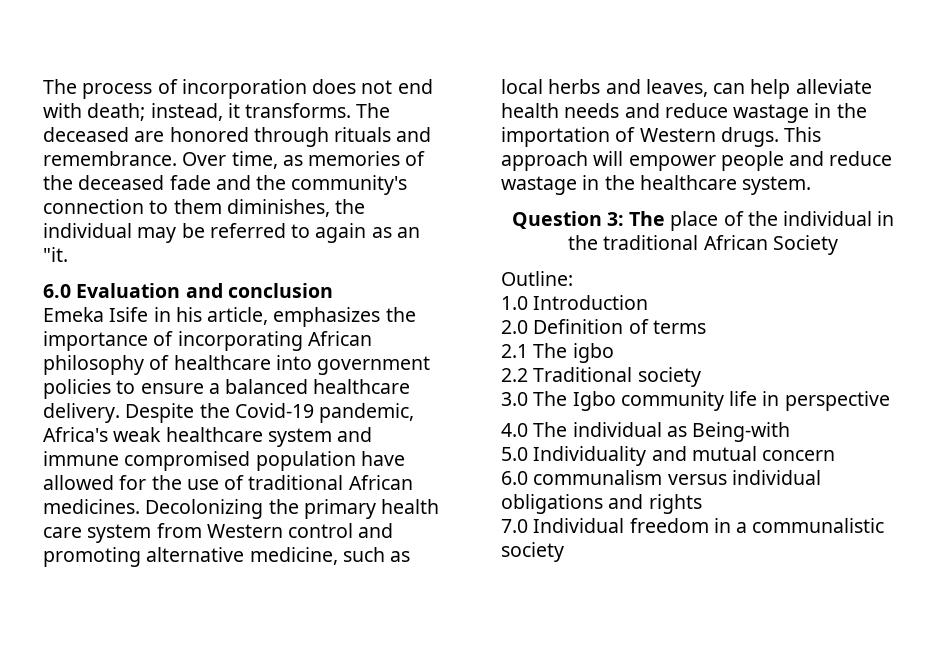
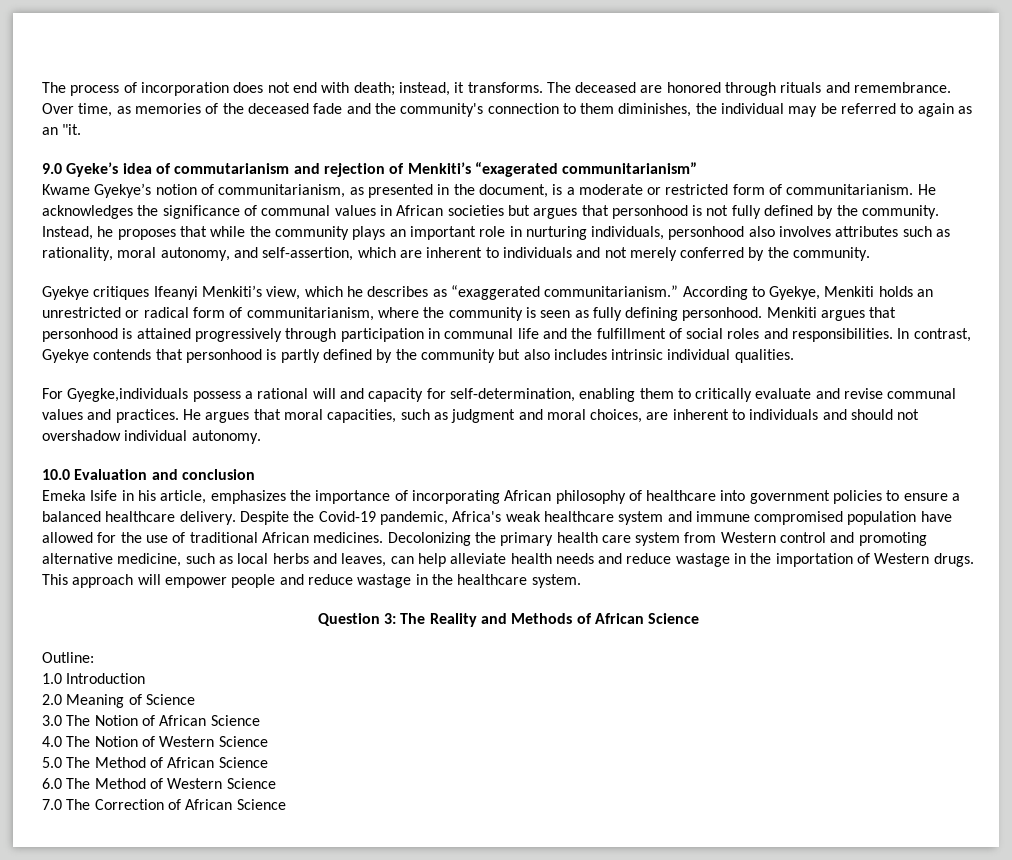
[43,284,71,298] 6.0 -> [42,162,698,177] [42,183,936,198] [42,205,940,219] [42,226,951,240] [42,247,871,261] [42,285,934,300] [42,307,897,321] [42,328,971,342] [42,349,794,363] [42,388,957,402] [42,409,920,423] [42,430,261,444] [42,469,70,480] 9.0 Gyeke’s idea of commutarianism and rejection of Menkiti’s “exagerated communitarianism” // Kwame Gyekye’s notion of communitarianism, as presented in the document, is a moderate or restricted form of communitarianism. He acknowledges the significance of communal values in African societies but argues that personhood is not fully defined by the community. Instead, he proposes that while the community plays an important role in nurturing individuals, personhood also involves attributes such as rationality, moral autonomy, and self-assertion, which are inherent to individuals and not merely conferred by the community. // Gyekye critiques Ifeanyi Menkiti’s view, which he describes as “exaggerated communitarianism.” According to Gyekye, Menkiti holds an unrestricted or radical form of communitarianism, where the community is seen as fully defining personhood. Menkiti argues that personhood is attained progressively through participation in communal life and the fulfillment of social roles and responsibilities. In contrast, Gyekye contends that personhood is partly defined by the community but also includes intrinsic individual qualities. // For Gyegke,individuals possess a rational will and capacity for self-determination, enabling them to critically evaluate and revise communal values and practices. He argues that moral capacities, such as judgment and moral choices, are inherent to individuals and should not overshadow individual autonomy. // 10.0
[670,211,895,231] [568,235,838,255] [501,271,573,286] [501,295,649,310] [501,319,706,334] [501,343,614,363] [501,367,701,387] [501,391,890,411] [501,422,791,442] [501,446,836,466] [501,470,821,485] [501,494,702,514] [501,518,885,533] [501,542,564,562] place of the individual in the traditional African Society // Outline: // 1.0 Introduction // 2.0 Definition of terms // 2.1 The igbo // 2.2 Traditional society // 3.0 The Igbo community life in perspective // 4.0 The individual as Being-with // 5.0 Individuality and mutual concern // 6.0 communalism versus individual obligations and rights // 7.0 Individual freedom in a communalistic society -> [429,613,700,627] [42,652,94,663] [42,673,146,684] [42,694,195,708] [42,715,260,726] [42,736,268,747] [42,757,268,768] [42,778,276,789] [42,799,286,810] Reality and Methods of African Science // Outline: // 1.0 Introduction // 2.0 Meaning of Science // 3.0 The Notion of African Science // 4.0 The Notion of Western Science // 5.0 The Method of African Science // 6.0 The Method of Western Science // 7.0 The Correction of African Science

